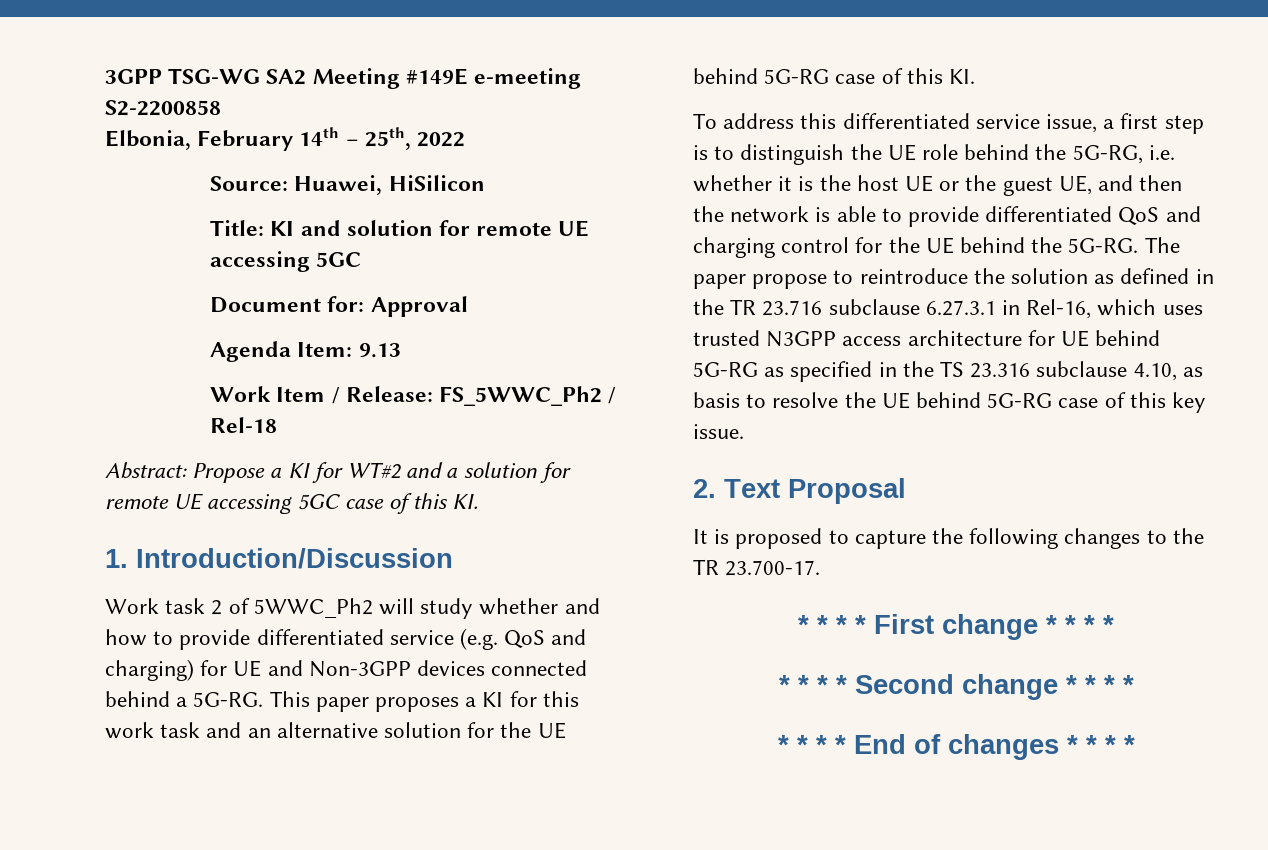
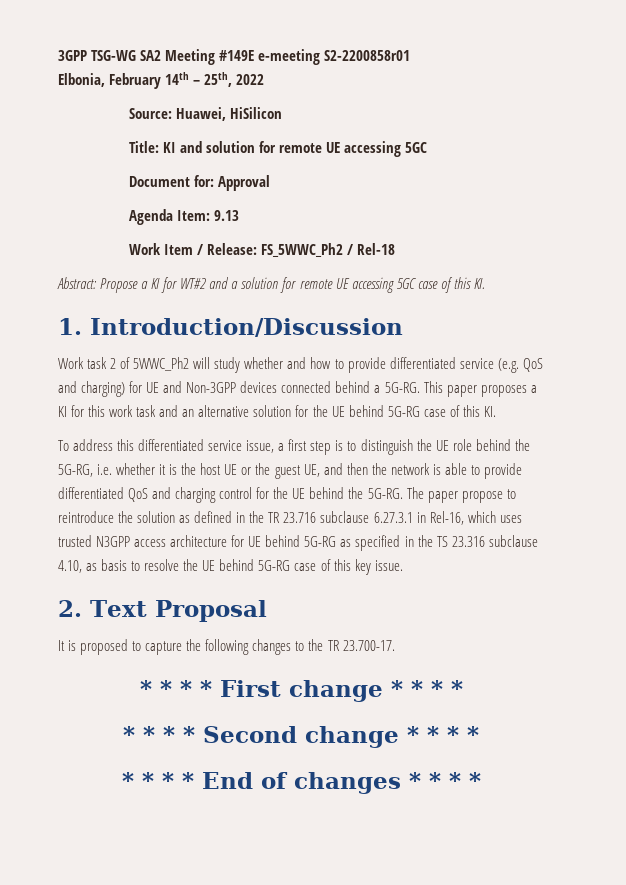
[105,100,221,116] S2-2200858 -> [324,50,411,61] S2-2200858r01

